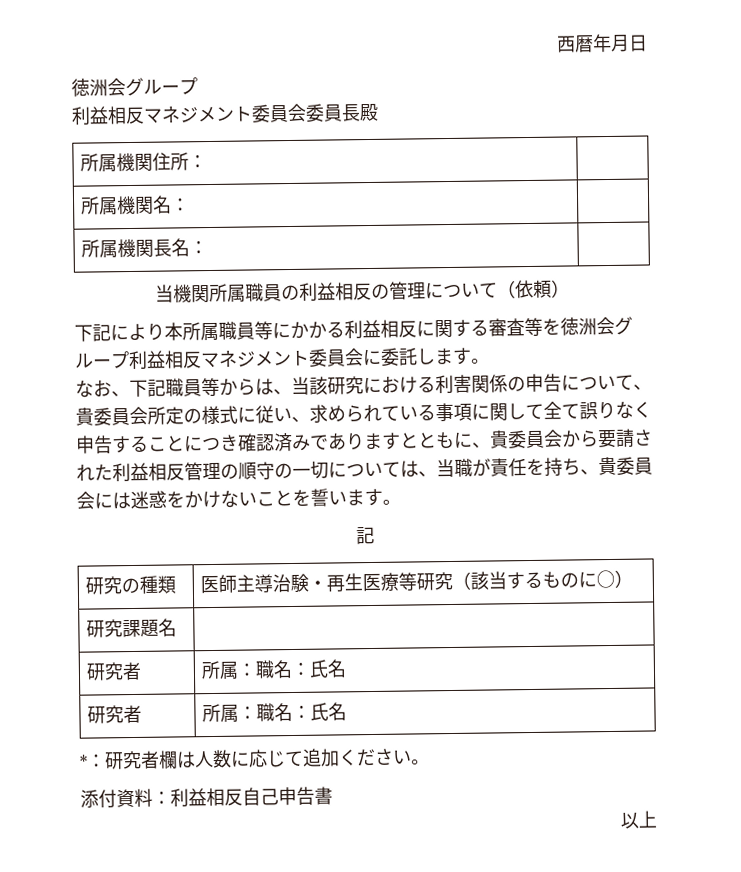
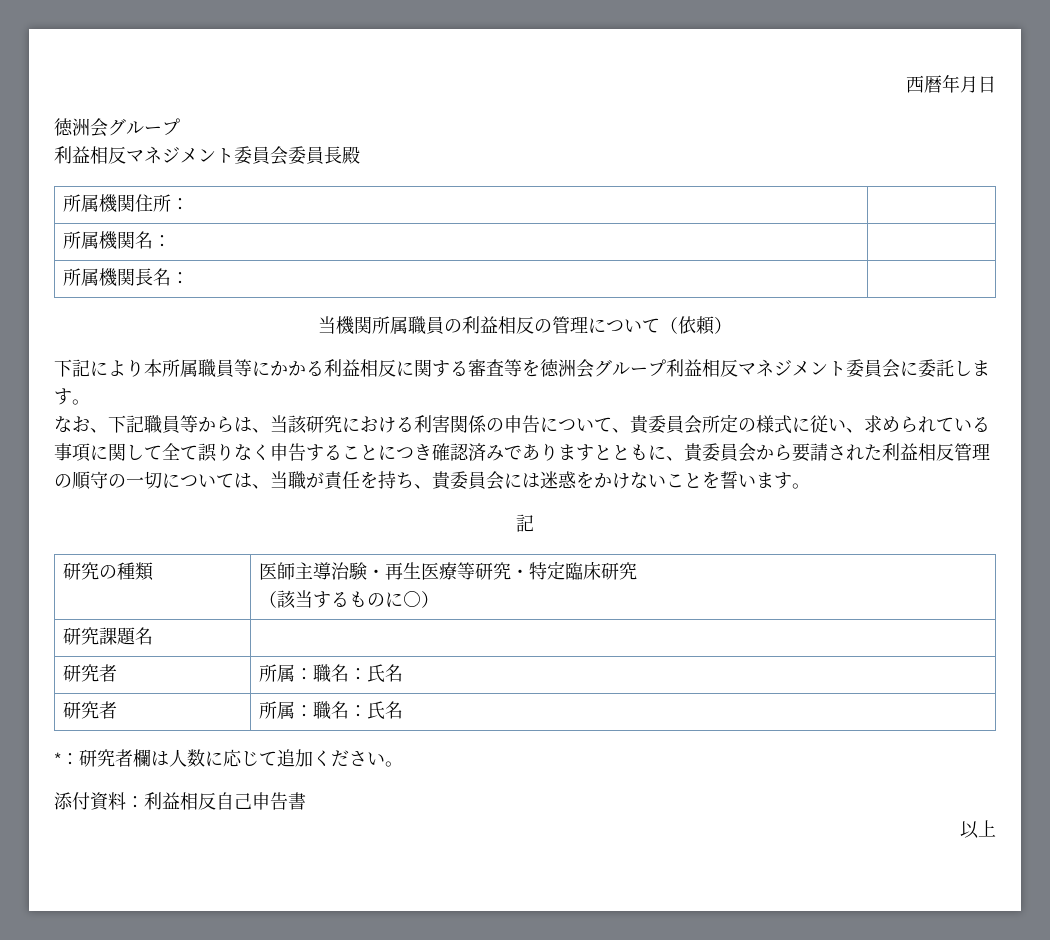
(453, 581) none -> [511,561,638,580] ・特定臨床研究 //

